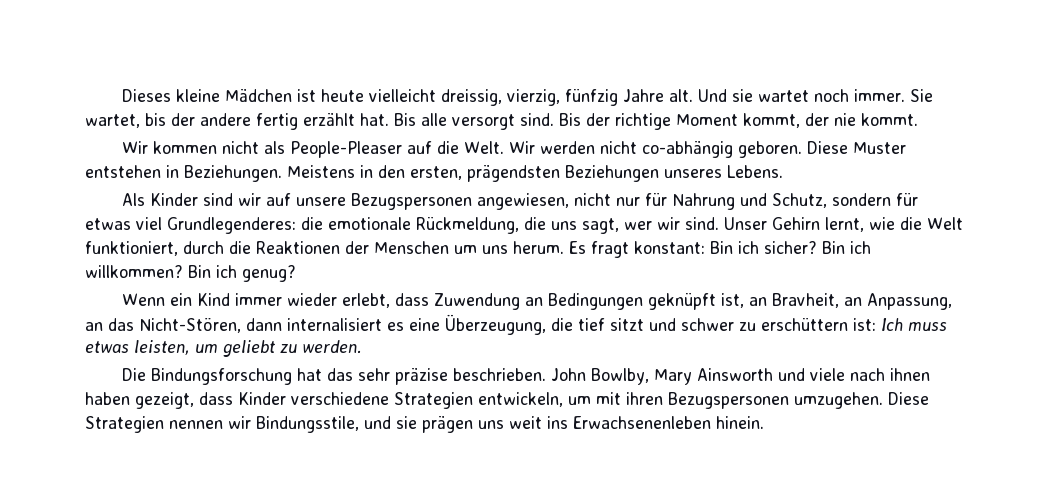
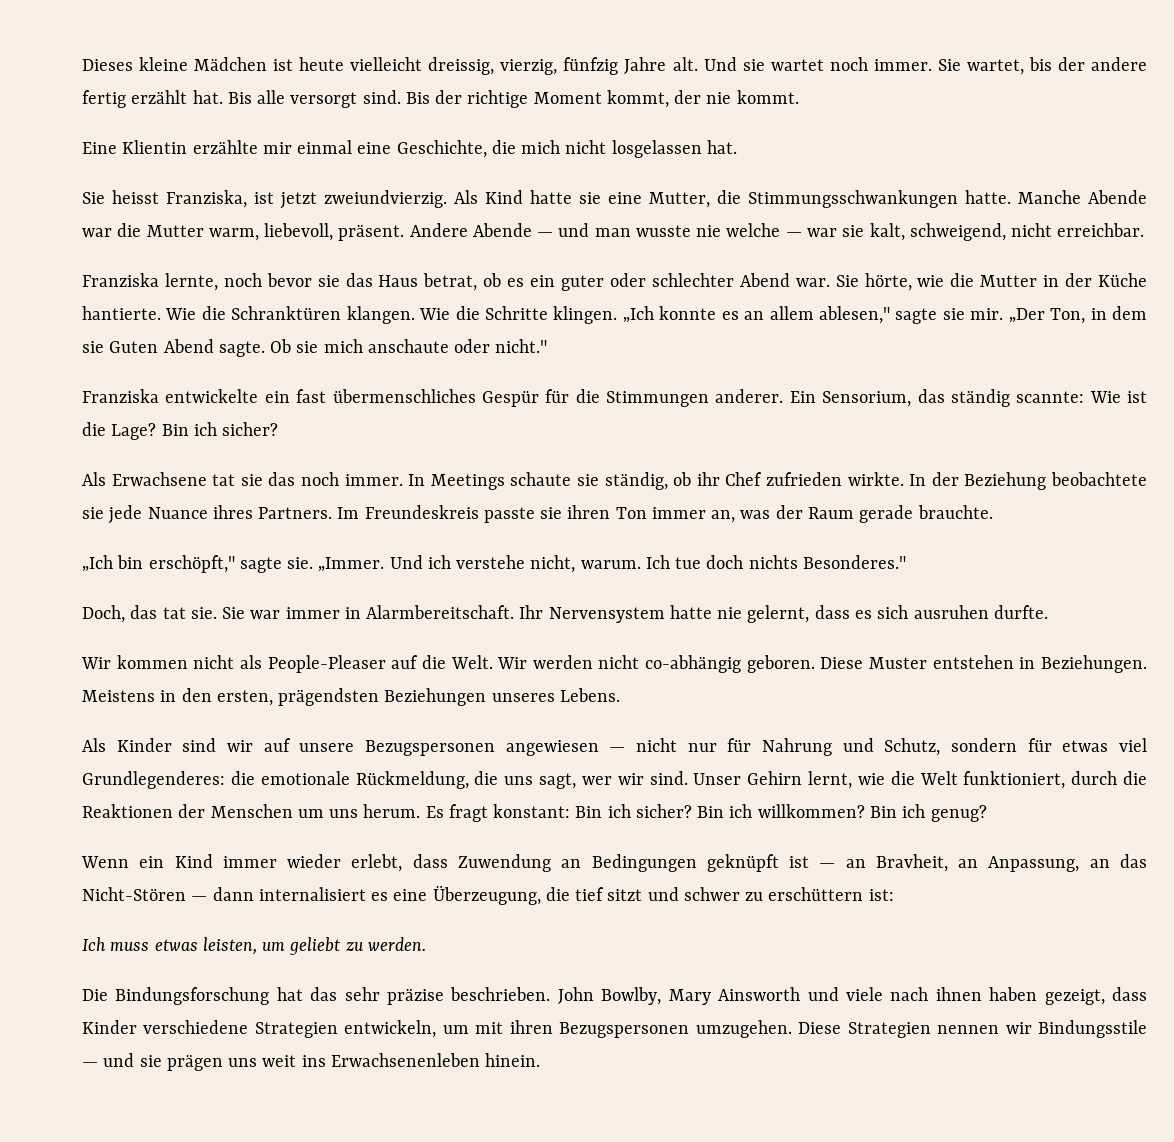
(918, 119) none -> [82,140,737,158] [82,190,1147,209] [82,223,1145,241] [82,273,1147,291] [82,306,1148,324] [82,339,548,357] [82,389,1147,407] [82,422,279,440] [82,472,1148,490] [82,505,993,524] [82,555,906,573] [82,605,1048,623] // Eine Klientin erzählte mir einmal eine Geschichte, die mich nicht losgelassen hat. // Sie heisst Franziska, ist jetzt zweiundvierzig. Als Kind hatte sie eine Mutter, die Stimmungsschwankungen hatte. Manche Abende war die Mutter warm, liebevoll, präsent. Andere Abende — und man wusste nie welche — war sie kalt, schweigend, nicht erreichbar. // Franziska lernte, noch bevor sie das Haus betrat, ob es ein guter oder schlechter Abend war. Sie hörte, wie die Mutter in der Küche hantierte. Wie die Schranktüren klangen. Wie die Schritte klingen. „Ich konnte es an allem ablesen," sagte sie mir. „Der Ton, in dem sie Guten Abend sagte. Ob sie mich anschaute oder nicht." // Franziska entwickelte ein fast übermenschliches Gespür für die Stimmungen anderer. Ein Sensorium, das ständig scannte: Wie ist die Lage? Bin ich sicher? // Als Erwachsene tat sie das noch immer. In Meetings schaute sie ständig, ob ihr Chef zufrieden wirkte. In der Beziehung beobachtete sie jede Nuance ihres Partners. Im Freundeskreis passte sie ihren Ton immer an, was der Raum gerade brauchte. // „Ich bin erschöpft," sagte sie. „Immer. Und ich verstehe nicht, warum. Ich tue doch nichts Besonderes." // Doch, das tat sie. Sie war immer in Alarmbereitschaft. Ihr Nervensystem hatte nie gelernt, dass es sich ausruhen durfte.
[477,193,570,210] angewiesen, -> [505,740,626,756] angewiesen —
[721,293,745,308] ist, -> [789,856,836,868] ist —
[139,317,241,333] Nicht-Stören, -> [82,887,208,901] Nicht-Stören —
(876, 324) none -> (894, 895) //
[256,416,359,433] Bindungsstile, -> [1038,1020,1147,1038] [82,1062,98,1067] Bindungsstile —

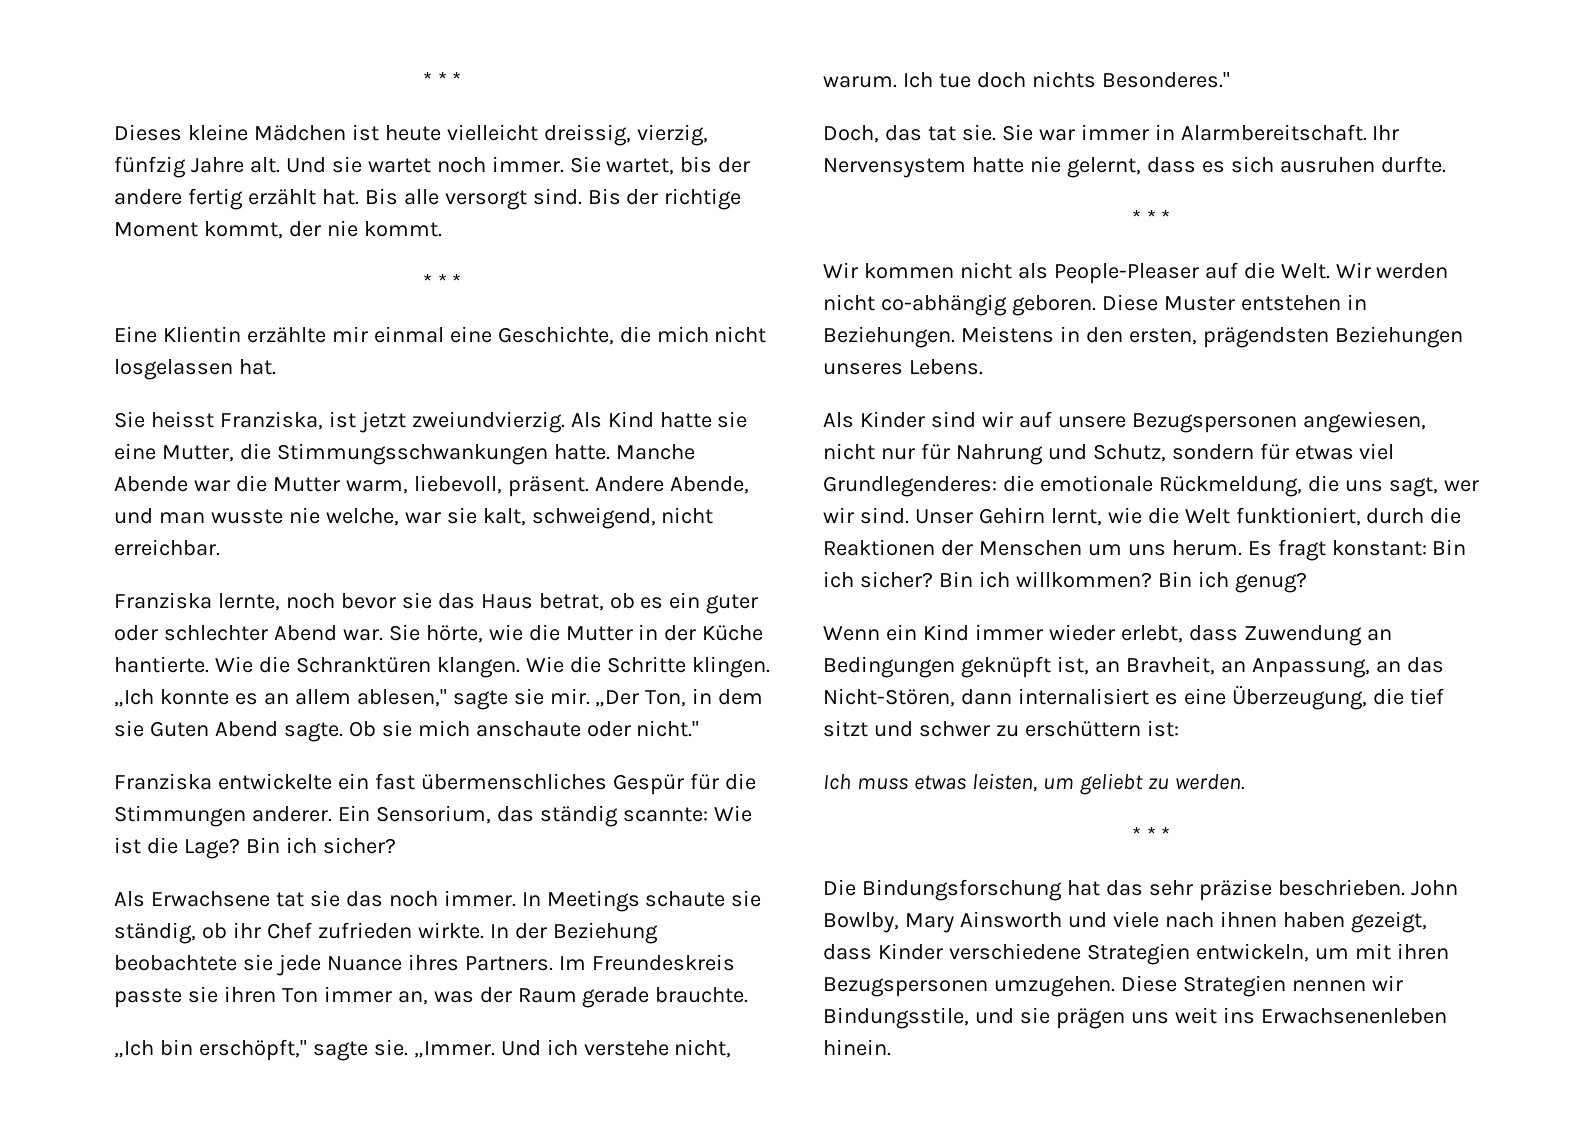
(82, 65) none -> [422,71,462,87] * * * //
(799, 97) none -> [422,273,462,289] // * * *
[472,223,554,237] Abende — -> [669,476,749,494] Abende,
[726,223,802,237] welche — -> [325,508,399,526] welche,
(1048, 612) none -> [1131,209,1171,225] // * * *
[505,740,626,756] angewiesen — -> [1302,411,1426,433] angewiesen,
[789,856,836,868] ist — -> [1056,656,1089,675] ist,
[82,887,208,901] Nicht-Stören — -> [823,688,955,707] Nicht-Stören,
(426, 944) none -> [1131,826,1171,842] // * * *
[1038,1020,1147,1038] [82,1062,98,1067] Bindungsstile — -> [823,1007,969,1029] Bindungsstile,

